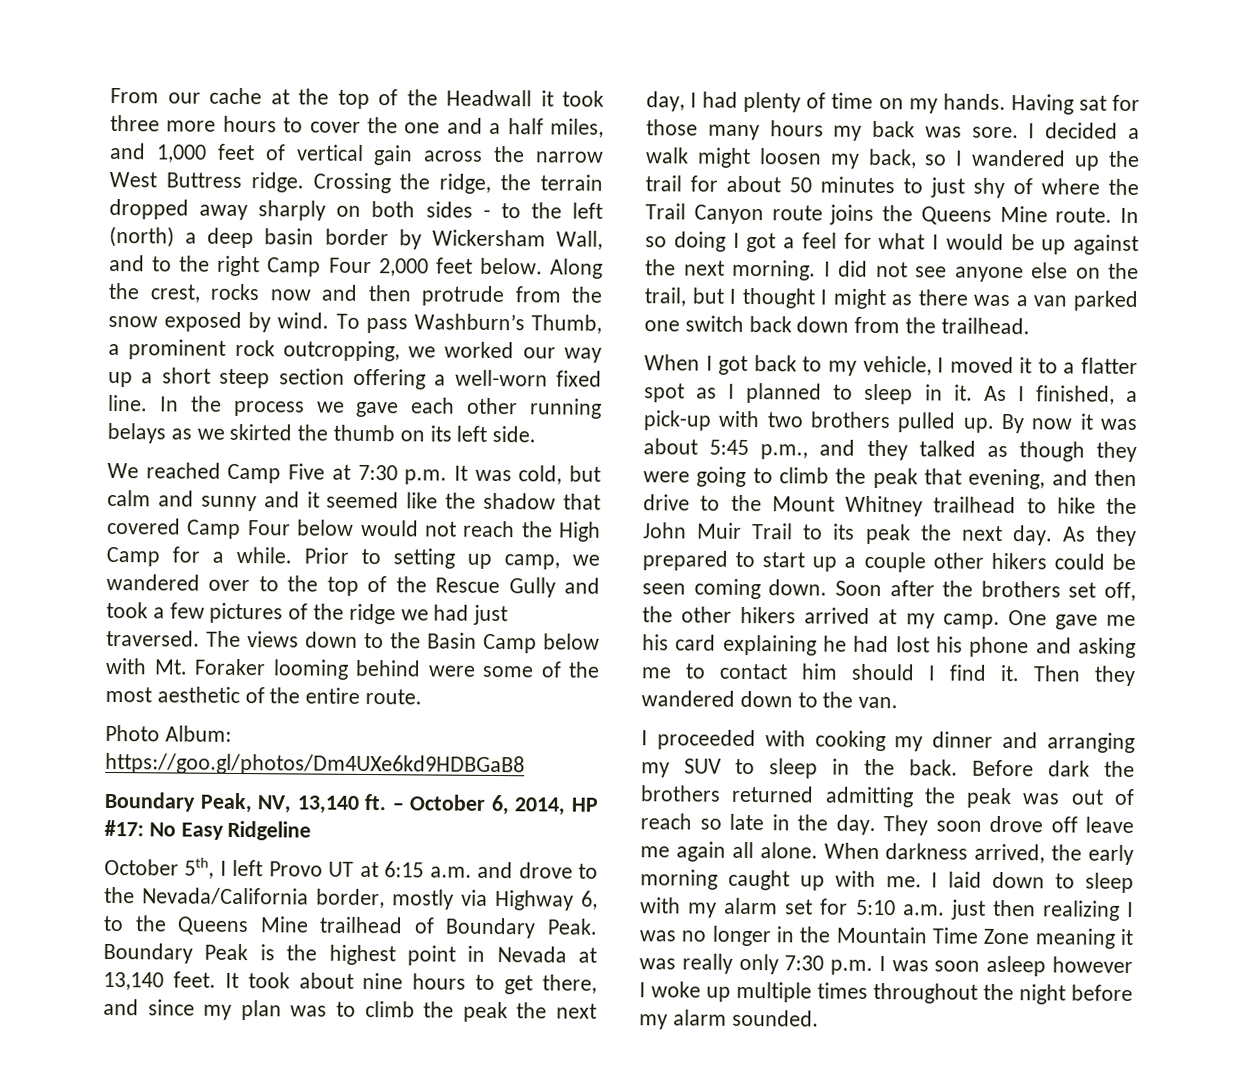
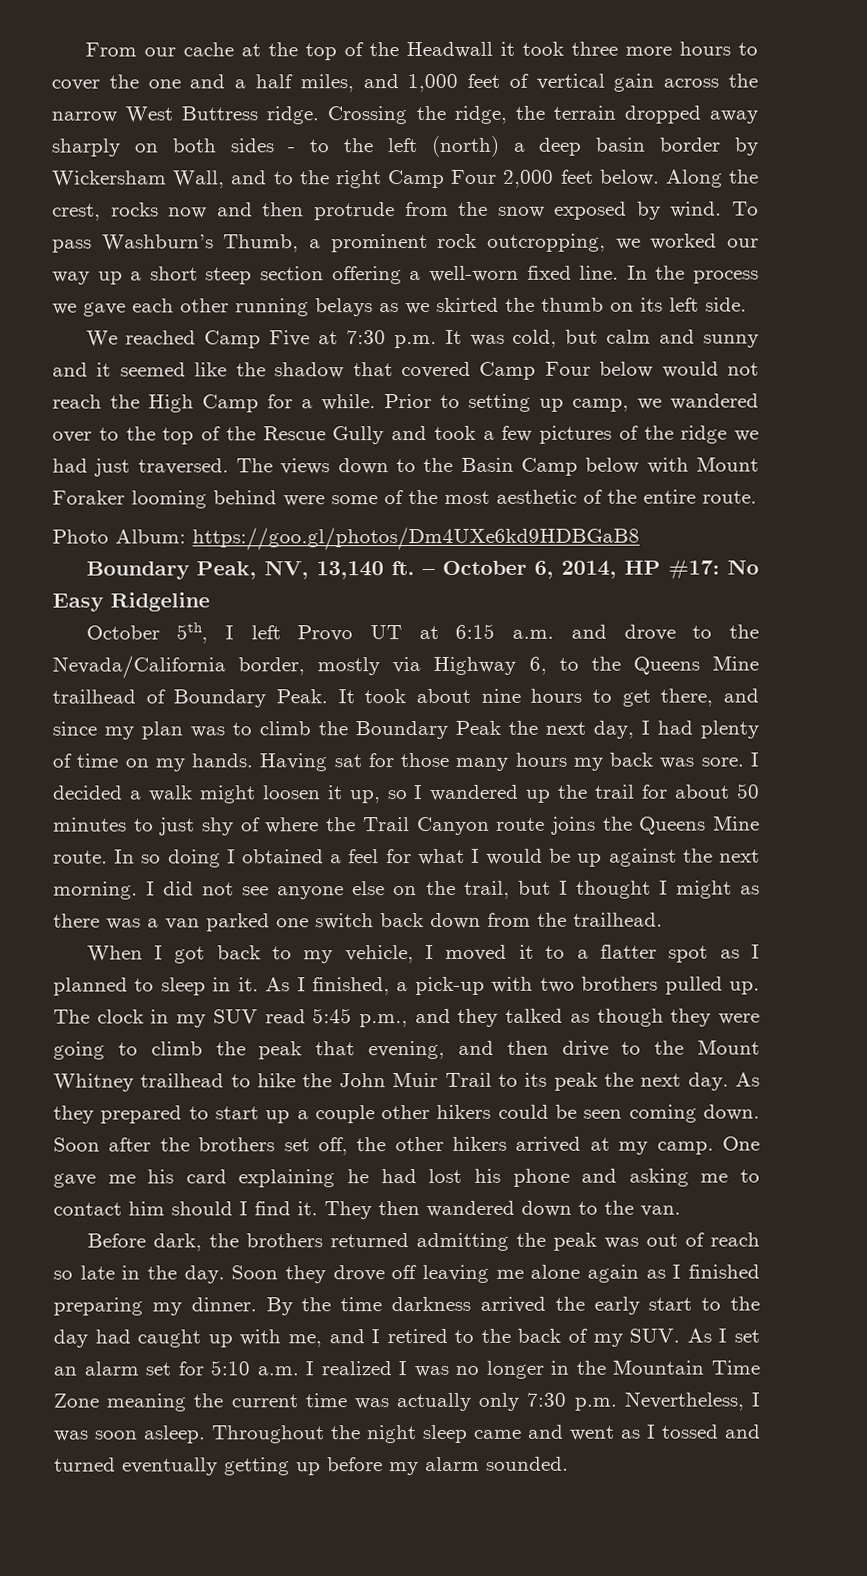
[153,659,188,675] Mt. -> [696,456,760,472] Mount
[103,942,597,966] [103,971,216,991] Boundary Peak is the highest point in Nevada at 13,140 feet. -> (328, 696) none
[462,1001,508,1023] peak -> [355,720,501,740] Boundary Peak
[829,148,917,169] my back, -> [326,785,381,804] it up,
[746,232,777,253] got -> [241,849,324,864] obtained
[1001,413,1137,434] [643,438,698,455] By now it was about -> [53,1009,306,1028] The clock in my SUV read
[1033,665,1136,687] Then they -> [324,1201,420,1220] They then
[641,729,1135,754] [641,758,1090,779] I proceeded with cooking my dinner and arranging my SUV to sleep in the back. Before dark -> [86,1233,202,1252] Before dark,
[883,815,1134,836] [640,841,1134,866] [640,869,1134,894] [640,897,718,918] They soon drove off leave me again all alone. When darkness arrived, the early morning caught up with me. I laid down to sleep with my -> [231,1264,760,1284] [53,1296,761,1316] [53,1328,761,1348] [53,1366,77,1376] Soon they drove off leaving me alone again as I finished preparing my dinner. By the time darkness arrived the early start to the day had caught up with me, and I retired to the back of my SUV. As I set an
[950,899,1120,921] just then realizing -> [305,1361,392,1376] I realized
[1120,928,1133,946] [639,953,733,974] it was really -> [193,1392,472,1412] the current time was actually
(874, 967) none -> [623,1391,744,1411] Nevertheless,
[986,955,1133,977] [639,981,1066,1005] asleep however I woke up multiple times throughout the night -> [144,1424,761,1444] [54,1457,321,1476] asleep. Throughout the night sleep came and went as I tossed and turned eventually getting up

